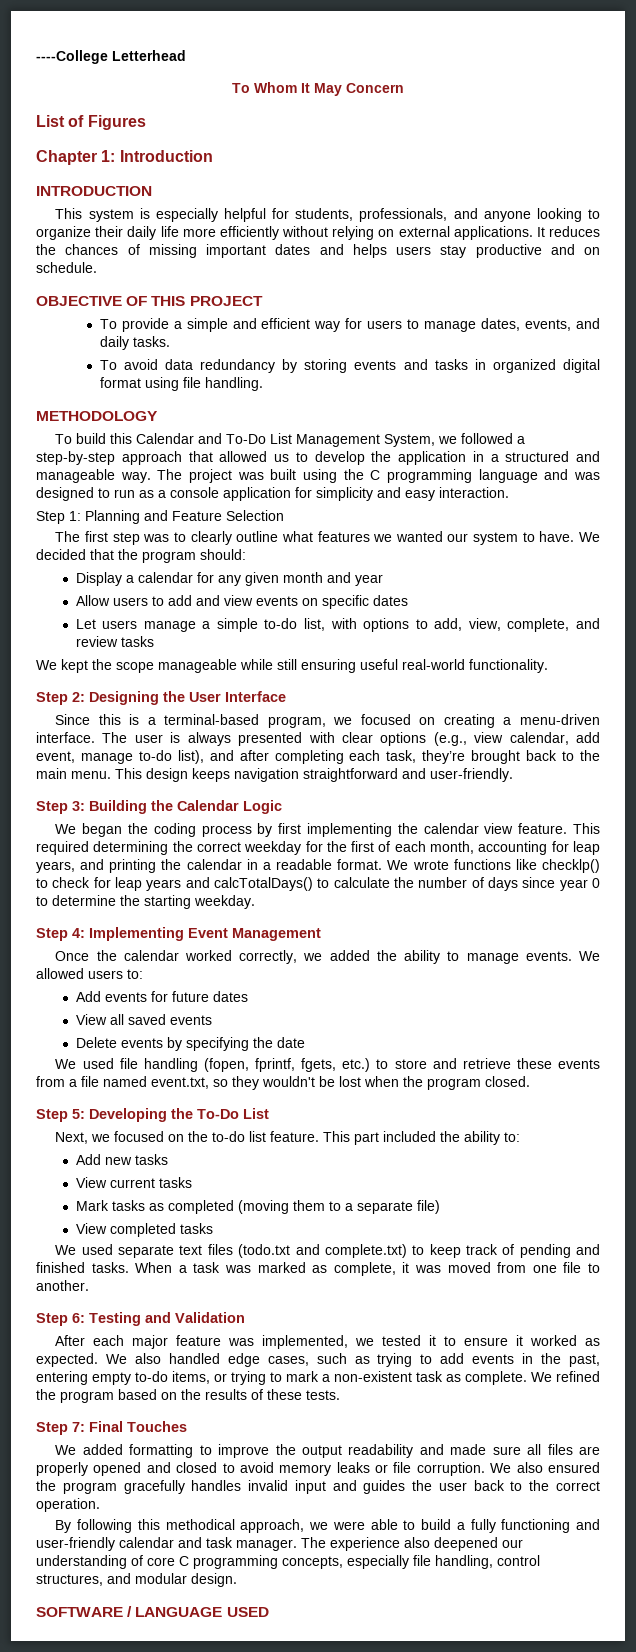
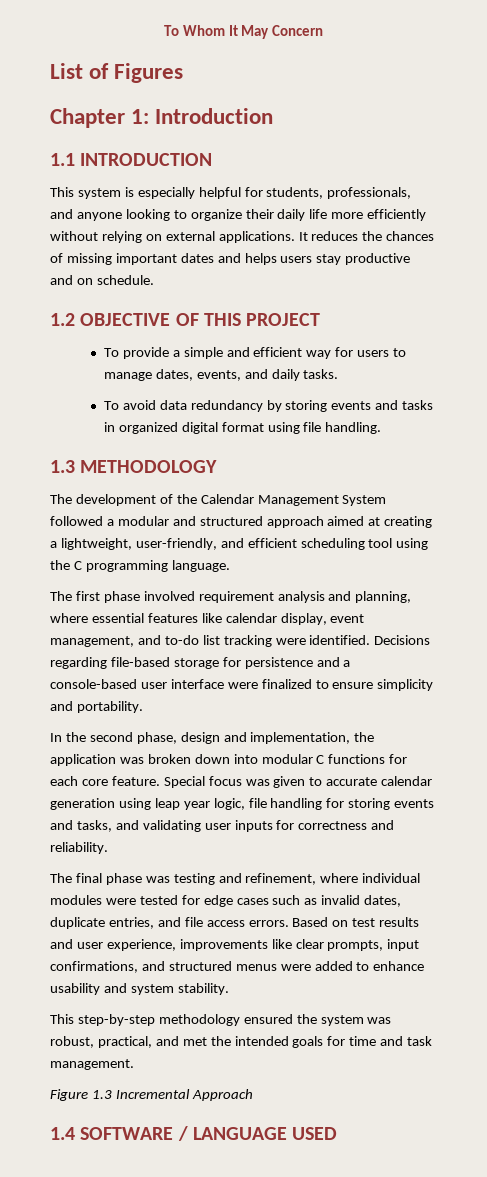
[36,50,186,64] ----College Letterhead // -> (163, 30) none
(213, 156) none -> [50,153,75,166] 1.1
(97, 267) none -> [50,313,75,326] 1.2
(263, 384) none -> [50,460,75,473] 1.3
[55,433,526,447] [36,451,600,465] [36,469,601,483] [36,487,509,501] [36,510,284,524] [55,531,600,545] [36,549,246,563] [75,572,383,586] [75,595,408,609] [75,618,600,632] [75,636,154,647] [36,659,548,673] [36,691,286,705] [55,714,600,728] [36,732,601,746] [36,750,600,764] [36,768,513,782] [36,800,282,814] [55,823,600,837] [36,841,601,855] [36,859,600,873] [36,877,600,891] [36,895,255,909] [36,927,321,941] [55,950,601,964] [36,968,143,979] [75,991,248,1002] [75,1014,212,1025] [75,1037,305,1051] [55,1058,601,1072] [36,1076,530,1090] [36,1108,269,1122] [55,1131,521,1145] [75,1154,168,1165] [75,1177,192,1188] [75,1200,440,1214] [75,1223,213,1237] [55,1244,601,1258] [36,1262,601,1276] [36,1280,89,1291] [36,1312,245,1326] [55,1335,600,1349] [36,1353,601,1367] [36,1371,600,1385] [36,1389,340,1403] [36,1421,187,1435] [55,1444,601,1458] [36,1462,600,1476] [36,1480,600,1494] [36,1498,100,1512] [55,1519,600,1533] [36,1537,523,1551] [36,1555,540,1569] [36,1573,237,1587] To build this Calendar and To-Do List Management System, we followed a step-by-step approach that allowed us to develop the application in a structured and manageable way. The project was built using the C programming language and was designed to run as a console application for simplicity and easy interaction. // Step 1: Planning and Feature Selection // The first step was to clearly outline what features we wanted our system to have. We decided that the program should: // Display a calendar for any given month and year // Allow users to add and view events on specific dates // Let users manage a simple to-do list, with options to add, view, complete, and review tasks // We kept the scope manageable while still ensuring useful real-world functionality. // Step 2: Designing the User Interface // Since this is a terminal-based program, we focused on creating a menu-driven interface. The user is always presented with clear options (e.g., view calendar, add event, manage to-do list), and after completing each task, they’re brought back to the main menu. This design keeps navigation straightforward and user-friendly. // Step 3: Building the Calendar Logic // We began the coding process by first implementing the calendar view feature. This required determining the correct weekday for the first of each month, accounting for leap years, and printing the calendar in a readable format. We wrote functions like checklp() to check for leap years and calcTotalDays() to calculate the number of days since year 0 to determine the starting weekday. // Step 4: Implementing Event Management // Once the calendar worked correctly, we added the ability to manage events. We allowed users to: // Add events for future dates // View all saved events // Delete events by specifying the date // We used file handling (fopen, fprintf, fgets, etc.) to store and retrieve these events from a file named event.txt, so they wouldn't be lost when the program closed. // Step 5: Developing the To-Do List // Next, we focused on the to-do list feature. This part included the ability to: // Add new tasks // View current tasks // Mark tasks as completed (moving them to a separate file) // View completed tasks // We used separate text files (todo.txt and complete.txt) to keep track of pending and finished tasks. When a task was marked as complete, it was moved from one file to another. // Step 6: Testing and Validation // After each major feature was implemented, we tested it to ensure it worked as expected. We also handled edge cases, such as trying to add events in the past, entering empty to-do items, or trying to mark a non-existent task as complete. We refined the program based on the results of these tests. // Step 7: Final Touches // We added formatting to improve the output readability and made sure all files are properly opened and closed to avoid memory leaks or file corruption. We also ensured the program gracefully handles invalid input and guides the user back to the correct operation. // By following this methodical approach, we were able to build a fully functioning and user-friendly calendar and task manager. The experience also deepened our understanding of core C programming concepts, especially file handling, control structures, and modular design. // -> [50,494,387,506] [50,516,433,528] [50,538,429,550] [50,560,230,572] [50,591,412,603] [50,613,365,625] [50,635,431,647] [50,657,351,669] [50,679,434,691] [50,701,143,713] [50,732,375,744] [50,754,408,766] [50,776,433,788] [50,798,435,810] [50,820,395,832] [50,842,108,854] [50,873,421,885] [50,895,402,907] [50,917,420,929] [50,939,420,951] [50,961,425,973] [50,983,229,995] [50,1014,392,1026] [50,1036,433,1048] [50,1059,134,1070] [50,1089,253,1101] [50,1127,75,1140] The development of the Calendar Management System followed a modular and structured approach aimed at creating a lightweight, user-friendly, and efficient scheduling tool using the C programming language. // The first phase involved requirement analysis and planning, where essential features like calendar display, event management, and to-do list tracking were identified. Decisions regarding file-based storage for persistence and a console-based user interface were finalized to ensure simplicity and portability. // In the second phase, design and implementation, the application was broken down into modular C functions for each core feature. Special focus was given to accurate calendar generation using leap year logic, file handling for storing events and tasks, and validating user inputs for correctness and reliability. // The final phase was testing and refinement, where individual modules were tested for edge cases such as invalid dates, duplicate entries, and file access errors. Based on test results and user experience, improvements like clear prompts, input confirmations, and structured menus were added to enhance usability and system stability. // This step-by-step methodology ensured the system was robust, practical, and met the intended goals for time and task management. // Figure 1.3 Incremental Approach // 1.4

